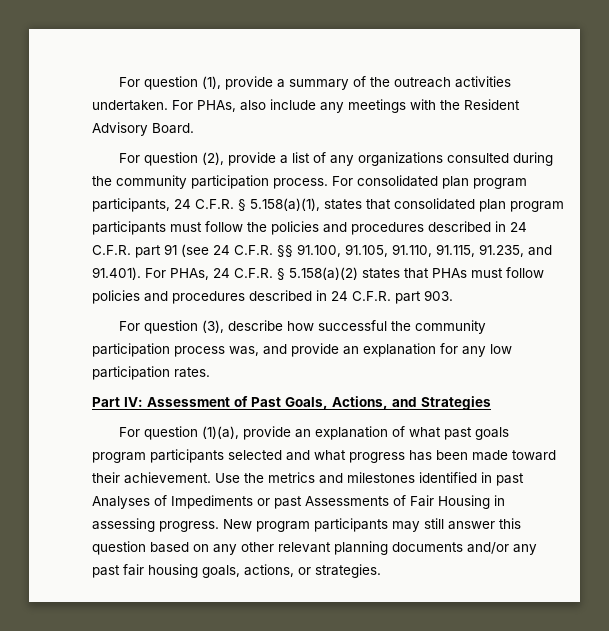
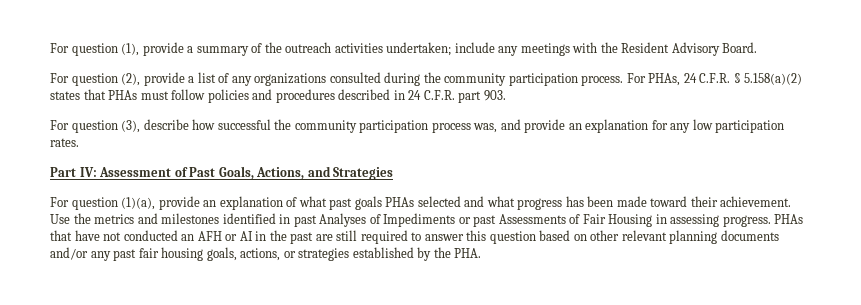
[92,100,266,112] undertaken. For PHAs, also -> [386,42,452,56] undertaken;
[357,175,527,189] [92,198,564,212] [92,221,527,235] [92,244,552,258] [92,267,166,280] consolidated plan program participants, 24 C.F.R. § 5.158(a)(1), states that consolidated plan program participants must follow the policies and procedures described in 24 C.F.R. part 91 (see 24 C.F.R. §§ 91.100, 91.105, 91.110, 91.115, 91.235, and 91.401). For -> (646, 78) none
[92,449,224,463] program participants -> [385,197,415,207] PHAs
[223,518,444,532] New program participants may still -> [774,214,804,224] [50,230,422,244] PHAs that have not conducted an AFH or AI in the past are still required to
[213,544,237,555] any -> (587, 237) none
[315,564,381,578] strategies. -> [298,247,482,261] strategies established by the PHA.

